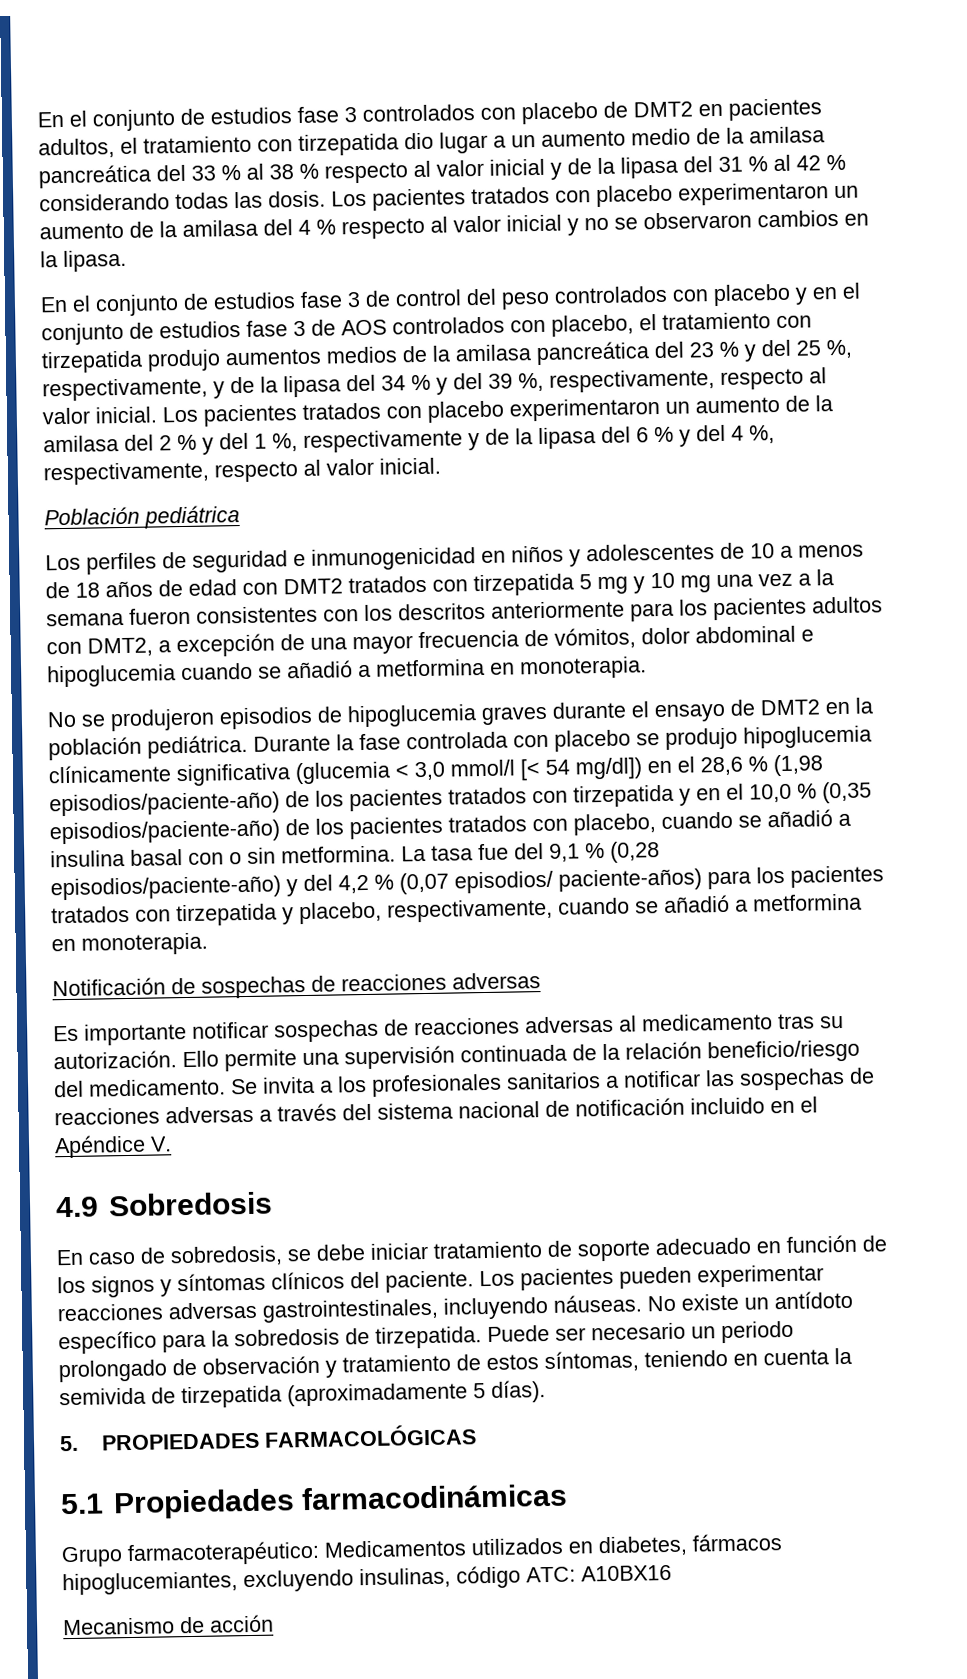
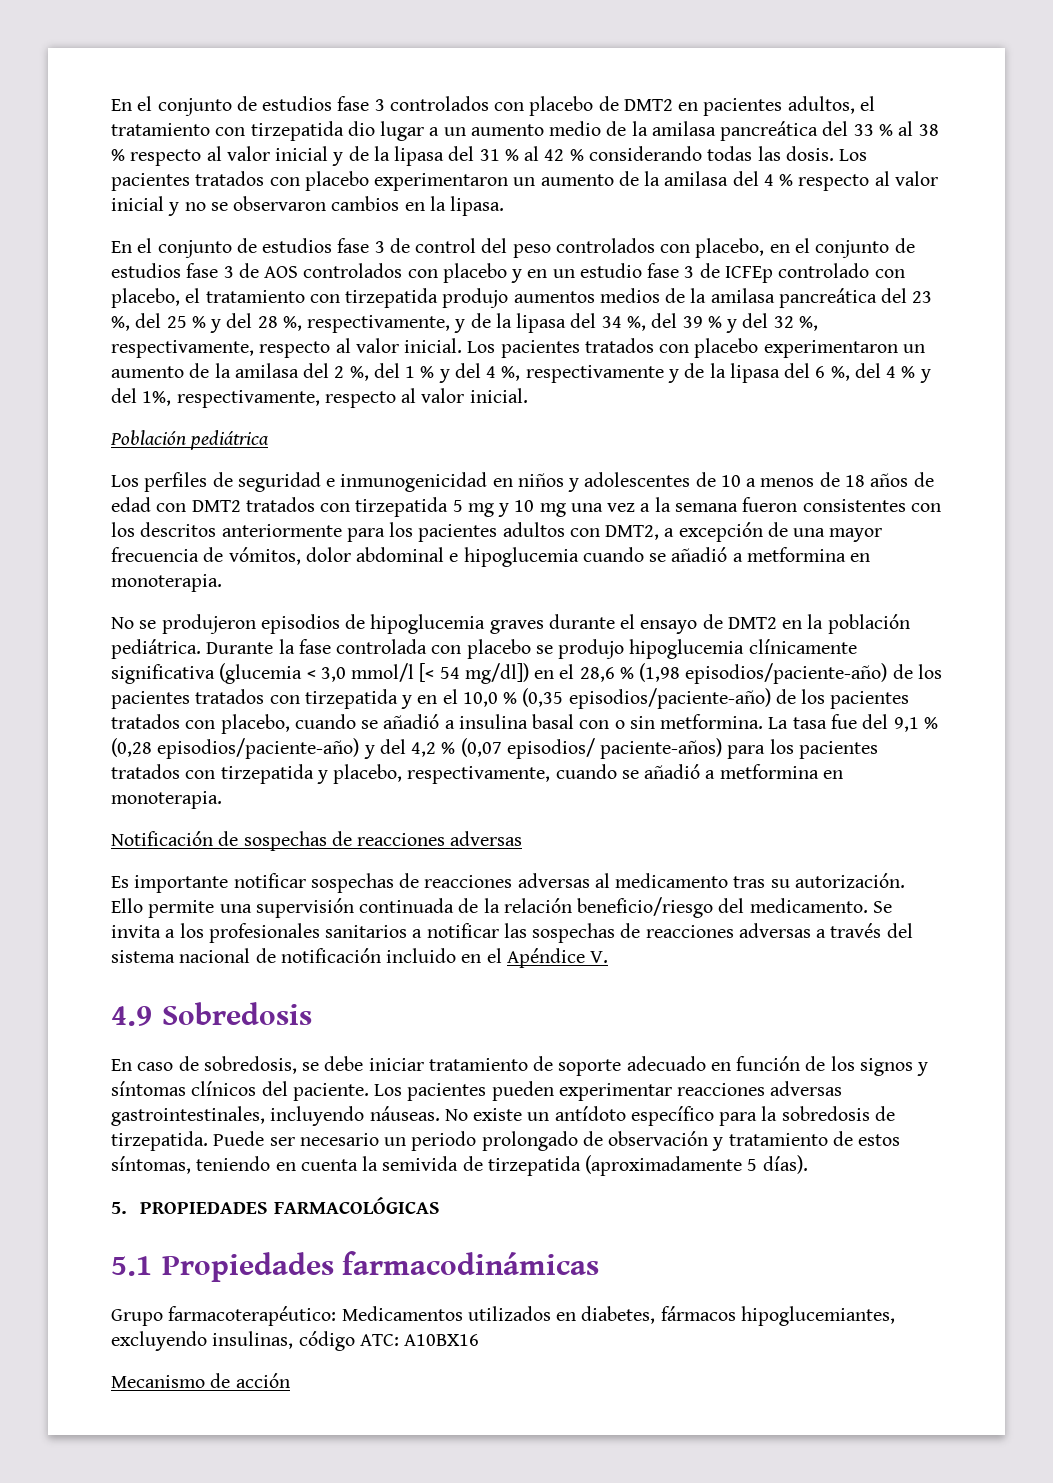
[713,283,808,307] placebo y -> [695,238,765,258] placebo,
(546, 326) none -> [442,263,905,283] placebo y en un estudio fase 3 de ICFEp controlado con
[719,339,821,362] % y del 25 -> [111,313,278,333] %, del 25 % y del 28
[411,372,513,395] % y del 39 -> [626,313,794,333] %, del 39 % y del 32
[177,432,267,455] % y del 1 -> [349,363,497,383] %, del 1 % y del 4
[654,424,775,447] % y del 4 %, -> [830,363,931,383] [111,388,172,406] %, del 4 % y del 1%,

